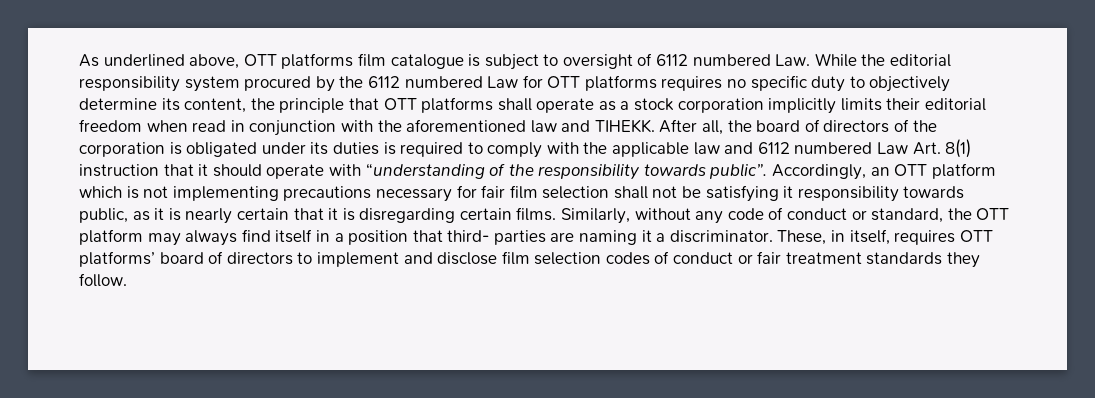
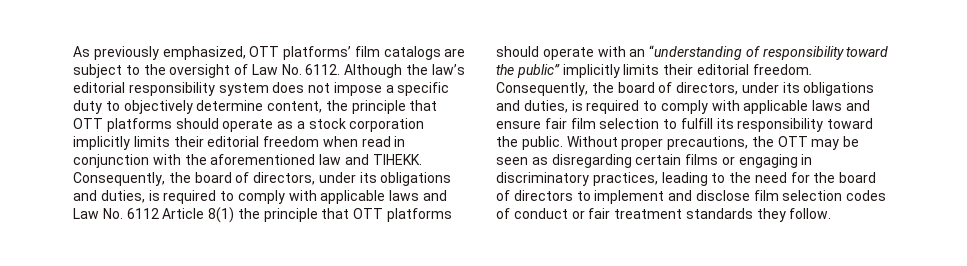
[103,53,481,69] underlined above, OTT platforms film catalogue is -> [93,46,466,60] previously emphasized, OTT platforms’ film catalogs are
(559, 60) none -> [143,64,166,75] the
[656,53,952,67] [79,75,747,92] 6112 numbered Law. While the editorial responsibility system procured by the 6112 numbered Law for OTT platforms requires no -> [251,64,465,78] [73,82,394,96] Law No. 6112. Although the law’s editorial responsibility system does not impose a
[161,98,180,111] its -> (264, 105) none
[497,98,532,111] shall -> [175,118,219,129] should
[659,119,937,135] [79,139,972,158] [79,164,209,177] After all, the board of directors of the corporation is obligated under its duties is required to comply with the applicable law and 6112 numbered Law Art. 8(1) instruction that it -> [73,172,452,186] [73,190,448,204] [73,207,453,223] Consequently, the board of directors, under its obligations and duties, is required to comply with applicable laws and Law No. 6112 Article 8(1) the principle that OTT platforms
(361, 170) none -> [629,49,646,57] an
[508,163,996,180] [79,185,965,202] [79,207,1010,224] [79,229,993,246] [79,251,155,267] the responsibility towards public”. Accordingly, an OTT platform which is not implementing precautions necessary for fair film selection shall not be satisfying it responsibility towards public, as it is nearly certain that it is disregarding certain films. Similarly, without any code of conduct or standard, the OTT platform may always find itself in a position that third- parties are naming it a discriminator. These, in itself, requires OTT platforms’ -> [762,46,889,60] [496,64,813,78] [496,82,875,96] [496,100,871,114] [496,118,874,132] [496,136,860,150] [496,154,813,168] [496,172,836,186] responsibility toward the public” implicitly limits their editorial freedom. Consequently, the board of directors, under its obligations and duties, is required to comply with applicable laws and ensure fair film selection to fulfill its responsibility toward the public. Without proper precautions, the OTT may be seen as disregarding certain films or engaging in discriminatory practices, leading to the need for the

